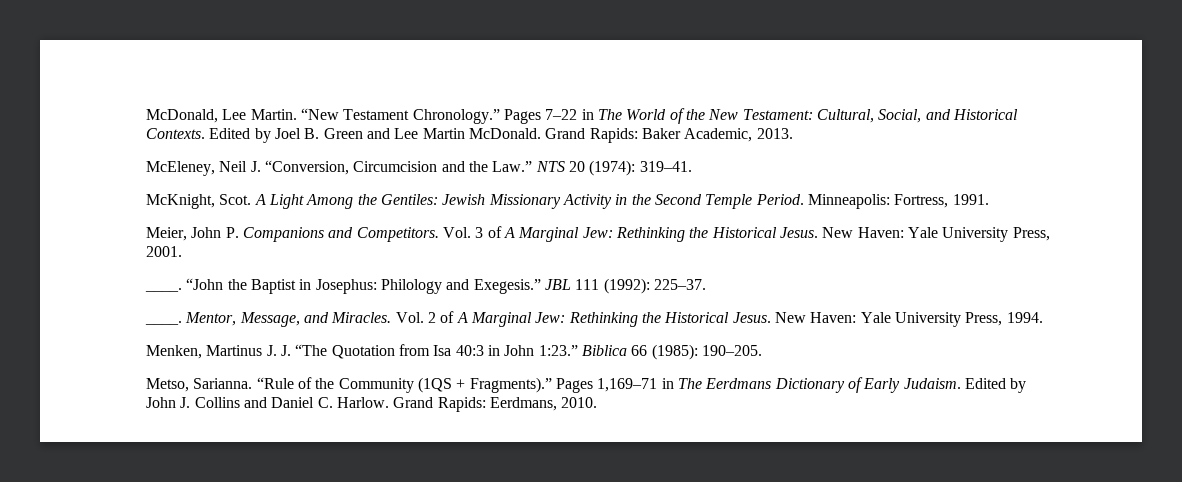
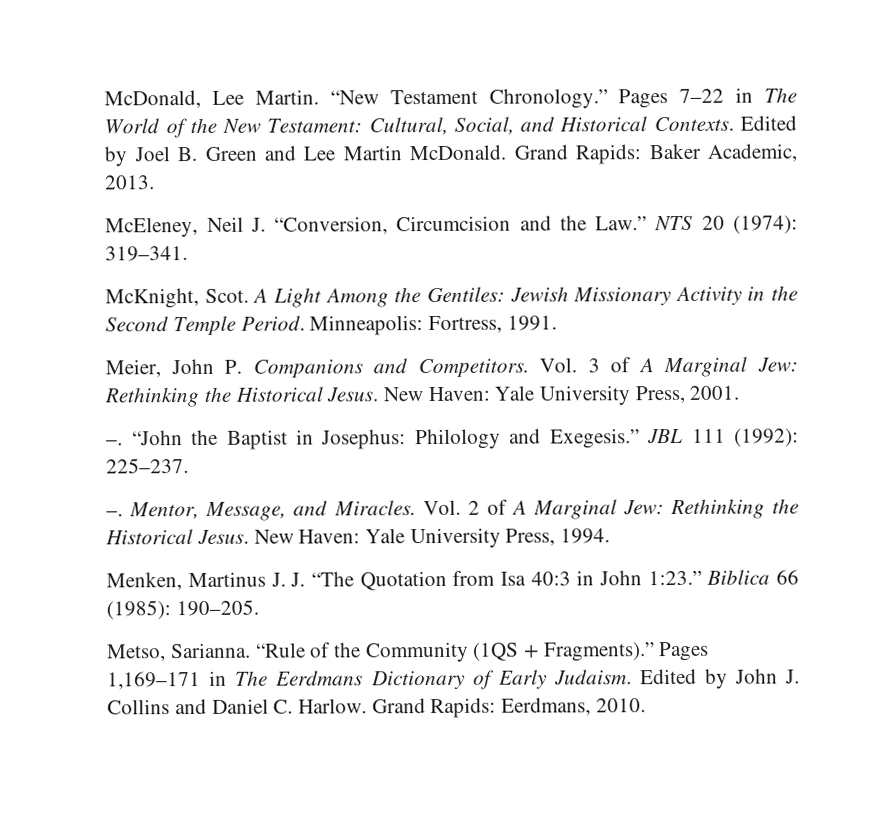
[639,161,692,172] 319–41. -> [105,246,189,262] 319–341.
[145,288,183,292] ____. -> [106,439,124,446] –.
[653,279,706,290] [145,321,183,325] 225–37. // ____. -> [106,458,190,474] [106,510,124,517] 225–237. // –.
[597,378,658,392] 1,169–71 -> [107,670,202,690] 1,169–171

